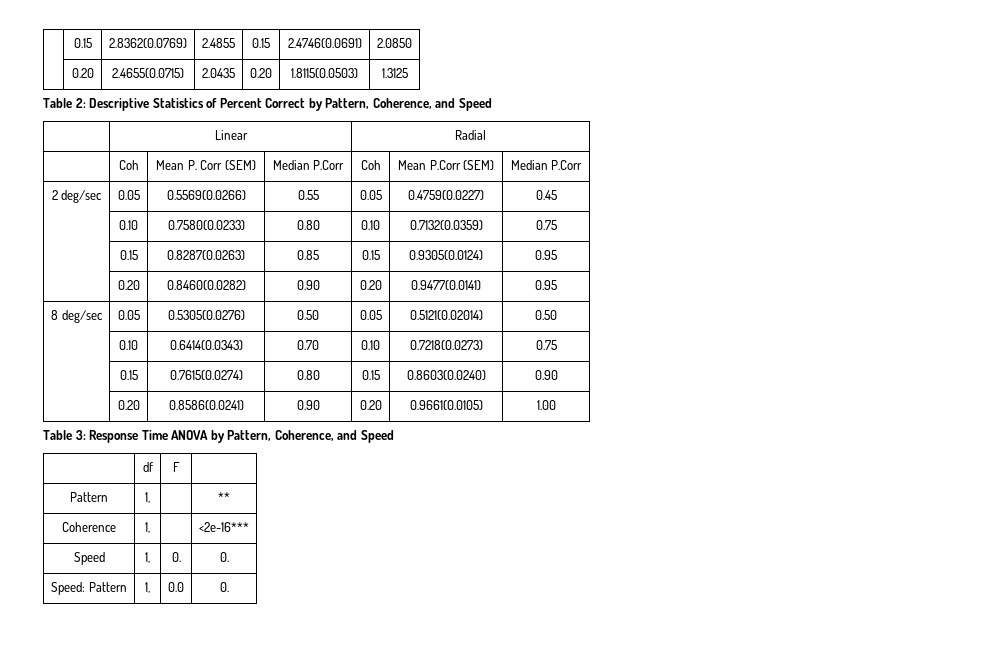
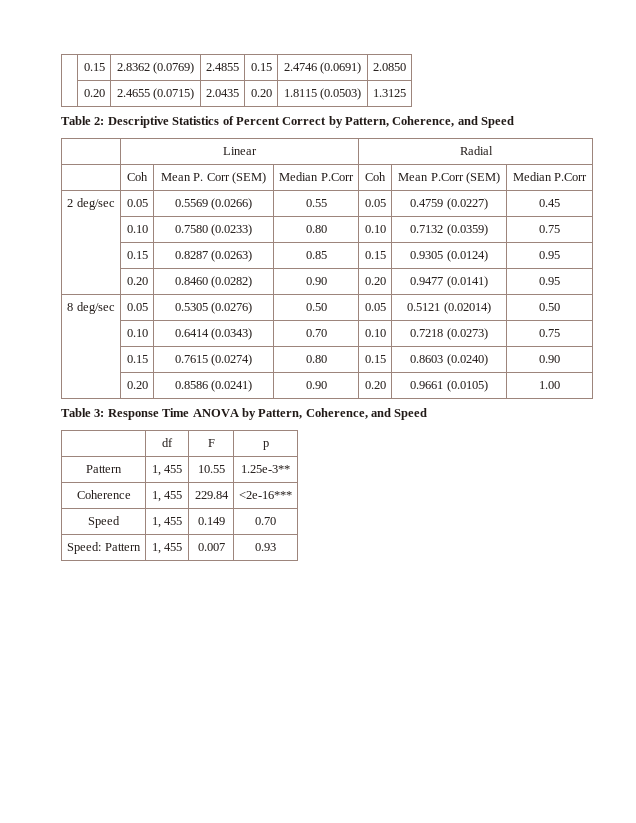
[73,38,92,48] [109,38,187,48] | 0.15 | 2.8362(0.0769) -> [83,63,105,71] [116,62,195,74] | 0.15 | 2.8362 (0.0769)
[287,38,362,48] 2.4746(0.0691) -> [283,62,362,74] 2.4746 (0.0691)
[112,68,184,78] 2.4655(0.0715) -> [116,88,195,100] 2.4655 (0.0715)
[291,68,358,78] 1.8115(0.0503) -> [283,88,362,100] 1.8115 (0.0503)
[166,190,246,200] 0.5569(0.0266) -> [174,198,253,210] 0.5569 (0.0266)
[408,190,484,200] 0.4759(0.0227) -> [410,198,488,210] 0.4759 (0.0227)
[167,220,245,230] 0.7580(0.0233) -> [174,224,253,236] 0.7580 (0.0233)
[409,220,483,230] [535,220,557,230] [119,250,138,260] [167,250,245,260] 0.7132(0.0359) | 0.75 // | 0.15 | 0.8287(0.0263) -> [410,224,488,236] [539,225,560,233] [126,251,148,259] [174,250,253,262] 0.7132 (0.0359) | 0.75 // | 0.15 | 0.8287 (0.0263)
[409,250,483,260] 0.9305(0.0124) -> [410,250,488,262] 0.9305 (0.0124)
[166,280,246,290] [296,280,320,290] [359,280,382,290] [411,280,481,290] 0.8460(0.0282) | 0.90 | 0.20 | 0.9477(0.0141) -> [174,276,253,288] [305,277,327,285] [364,277,386,285] [410,276,488,288] 0.8460 (0.0282) | 0.90 | 0.20 | 0.9477 (0.0141)
[167,310,245,320] 0.5305(0.0276) -> [174,302,253,314] 0.5305 (0.0276)
[409,310,483,320] 0.5121(0.02014) -> [407,302,491,314] 0.5121 (0.02014)
[169,340,243,350] 0.6414(0.0343) -> [174,328,253,340] 0.6414 (0.0343)
[409,340,483,350] [535,340,557,350] [119,370,138,380] [169,370,243,380] 0.7218(0.0273) | 0.75 // | 0.15 | 0.7615(0.0274) -> [410,328,488,340] [539,329,560,337] [126,355,148,363] [174,354,253,366] 0.7218 (0.0273) | 0.75 // | 0.15 | 0.7615 (0.0274)
[406,370,486,380] 0.8603(0.0240) -> [410,354,488,366] 0.8603 (0.0240)
[168,400,244,410] [296,400,320,410] [359,400,382,410] [409,400,483,410] 0.8586(0.0241) | 0.90 | 0.20 | 0.9661(0.0105) -> [174,380,253,392] [305,381,327,389] [364,381,386,389] [410,380,488,392] 0.8586 (0.0241) | 0.90 | 0.20 | 0.9661 (0.0105)
[70,492,108,502] [145,492,150,503] [218,492,230,502] // Pattern | 1, | | ** -> [262,441,269,450] [86,465,122,473] [151,465,183,476] [197,465,225,473] [241,465,290,473] p // Pattern | 1, 455 | 10.55 | 1.25e-3**
(150, 527) | -> [164,491,183,499] [194,491,229,499] 455 | 229.84
[171,552,181,562] [219,552,229,562] | 0. | 0. -> [164,517,183,525] [197,517,225,525] [255,517,276,525] 455 | 0.149 | 0.70
[168,582,184,592] [219,582,229,592] | 0.0 | 0. -> [164,543,183,551] [197,543,225,551] [255,543,276,551] 455 | 0.007 | 0.93

